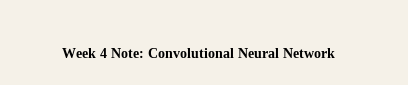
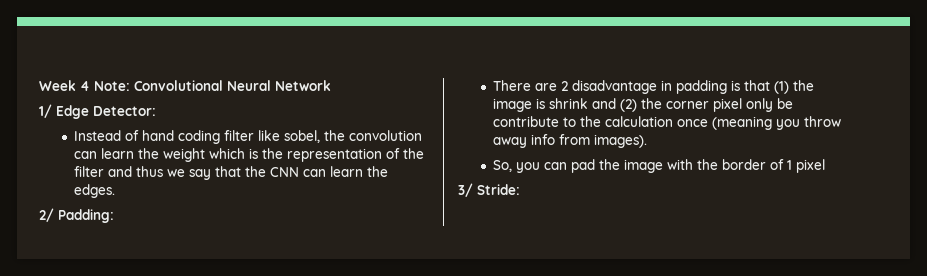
(335, 53) none -> [39,104,156,119] [73,130,422,144] [73,148,424,162] [73,166,388,180] [73,184,115,198] [39,208,114,223] [492,80,814,94] [492,98,793,112] [492,116,841,130] [492,134,647,148] [492,159,825,173] [458,183,520,197] // 1/ Edge Detector: // Instead of hand coding filter like sobel, the convolution can learn the weight which is the representation of the filter and thus we say that the CNN can learn the edges. // 2/ Padding: // There are 2 disadvantage in padding is that (1) the image is shrink and (2) the corner pixel only be contribute to the calculation once (meaning you throw away info from images). // So, you can pad the image with the border of 1 pixel // 3/ Stride:

